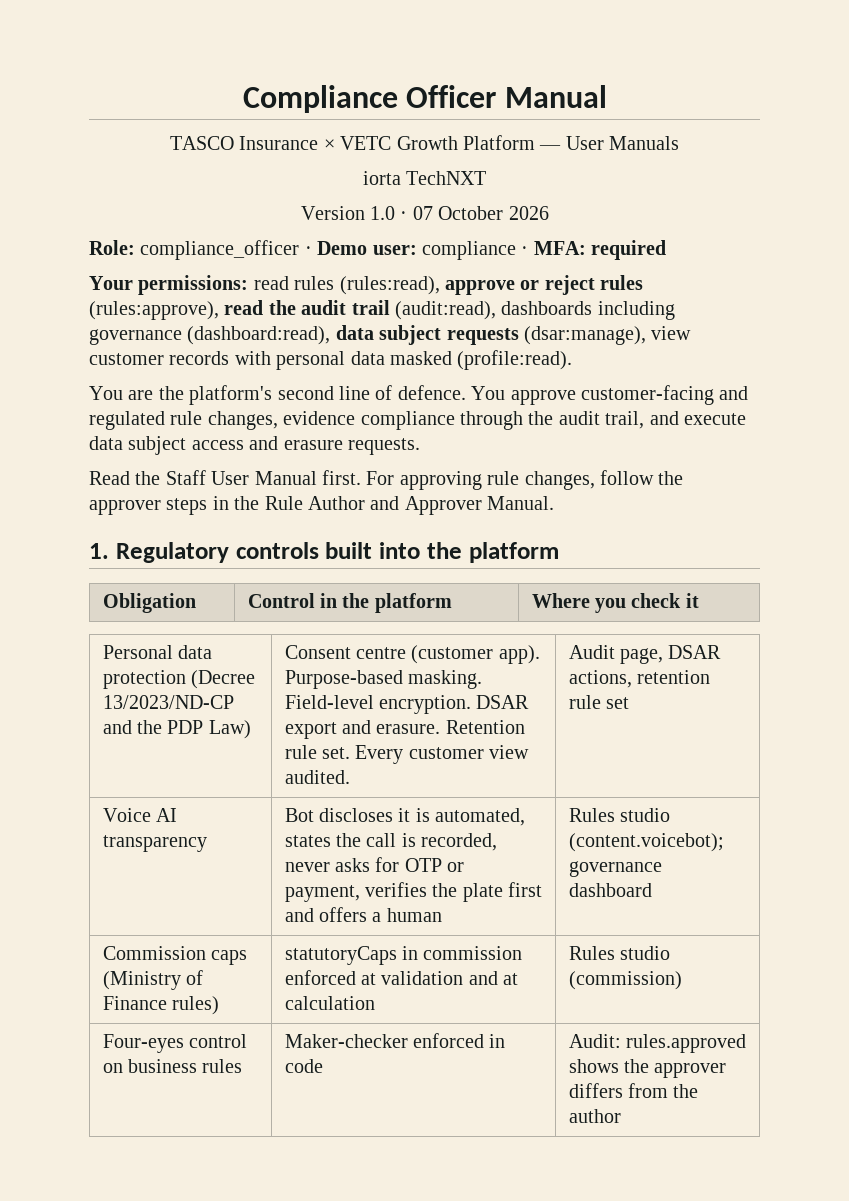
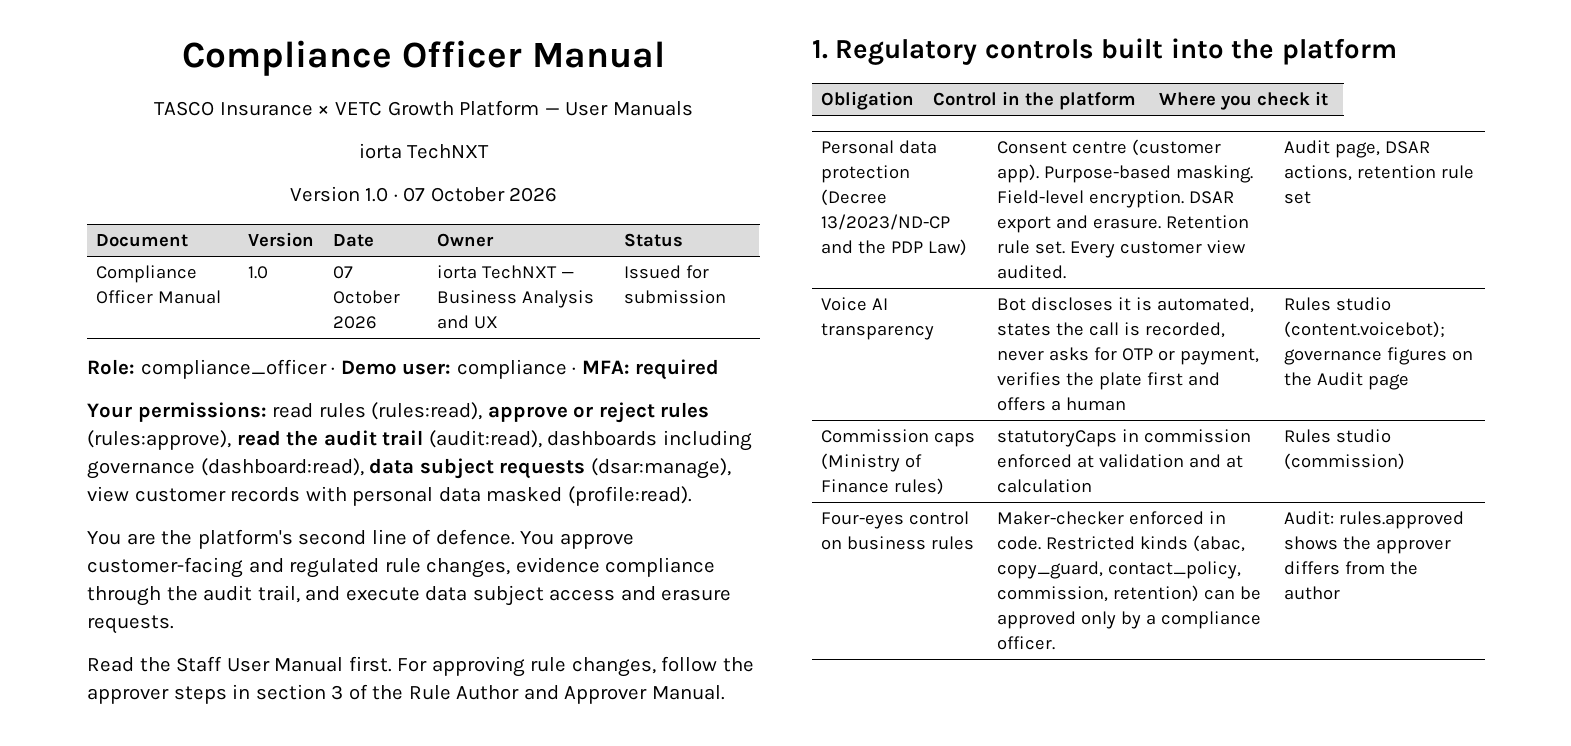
(549, 213) none -> [96,234,189,247] [248,232,315,247] [333,234,375,247] [437,233,495,247] [624,233,684,247] [96,265,198,283] [96,290,222,304] [248,266,269,279] [333,266,354,279] [333,290,401,304] [333,316,378,329] [437,265,575,279] [437,290,595,308] [437,315,499,329] [624,265,710,279] [624,290,727,304] // Document | Version | Date | Owner | Status // Compliance Officer Manual | 1.0 | 07 October 2026 | iorta TechNXT — Business Analysis and UX | Issued for submission
(229, 503) none -> [255,684,368,700] section 3 of
[568,883,652,897] dashboard -> [1387,347,1474,365] [1284,372,1410,390] figures on the Audit page
[284,1059,323,1073] code -> [997,535,1246,552] [997,561,1242,579] [997,585,1262,602] [997,611,1262,629] [997,636,1056,650] code. Restricted kinds (abac, copy_guard, contact_policy, commission, retention) can be approved only by a compliance officer.

